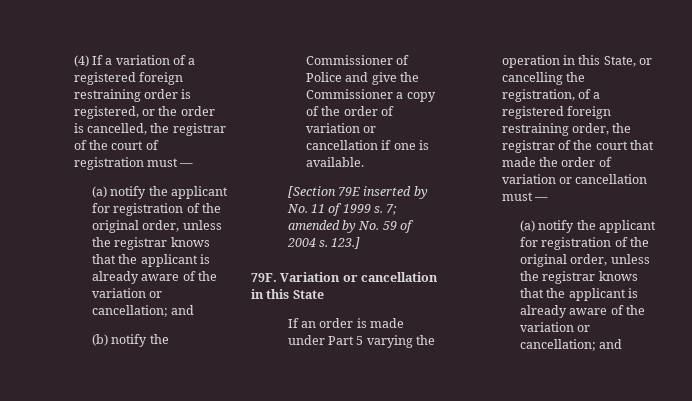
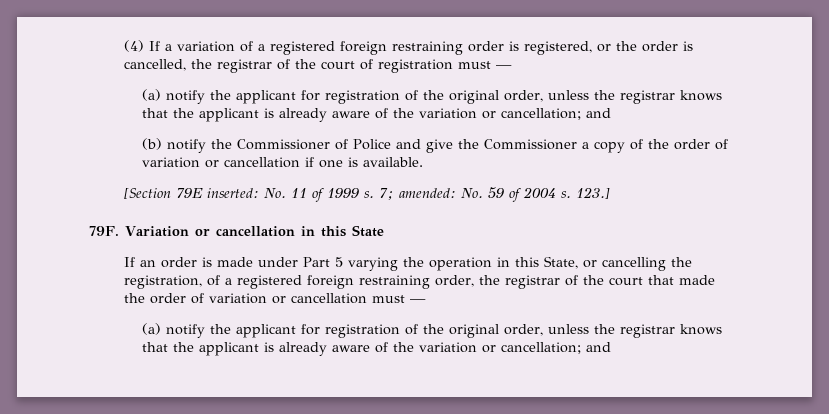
[363,186,428,199] inserted by -> [207,188,260,198] inserted:
[287,220,356,233] amended by -> [399,188,457,198] amended:

